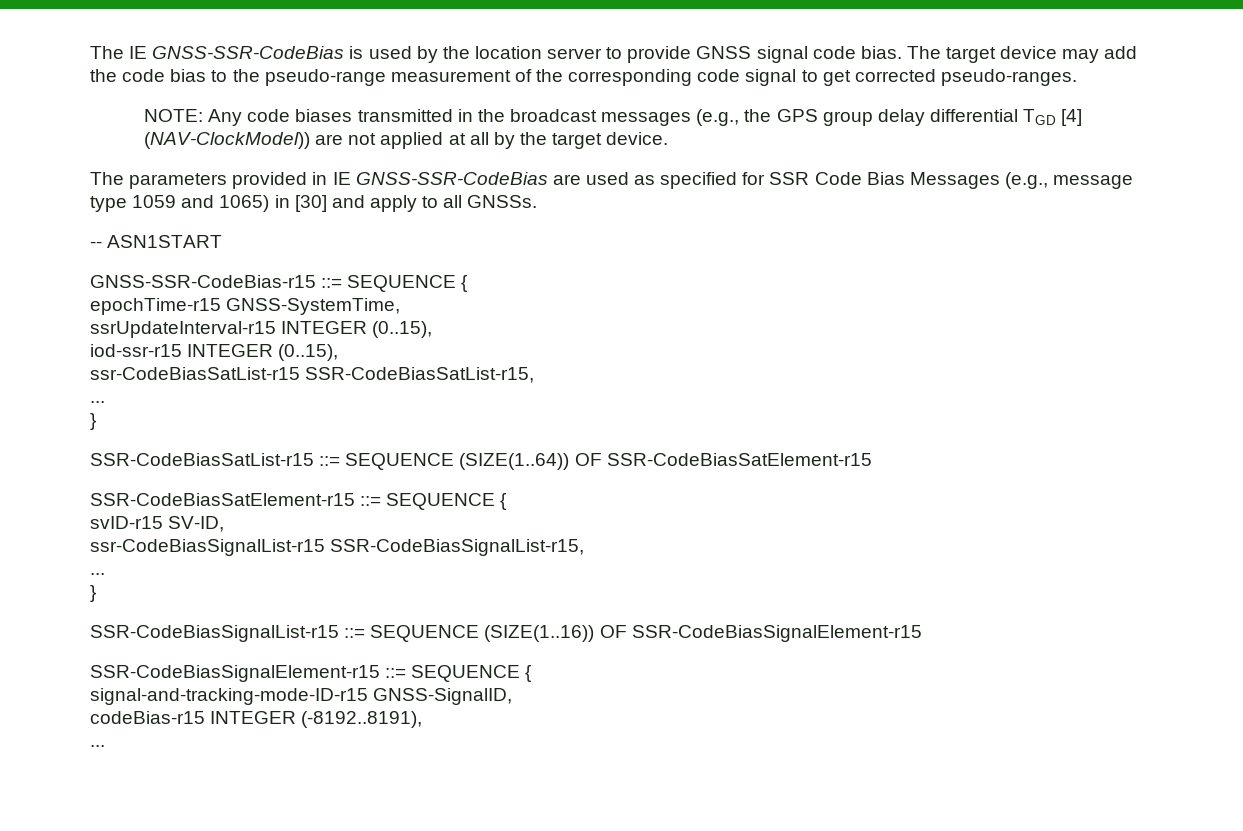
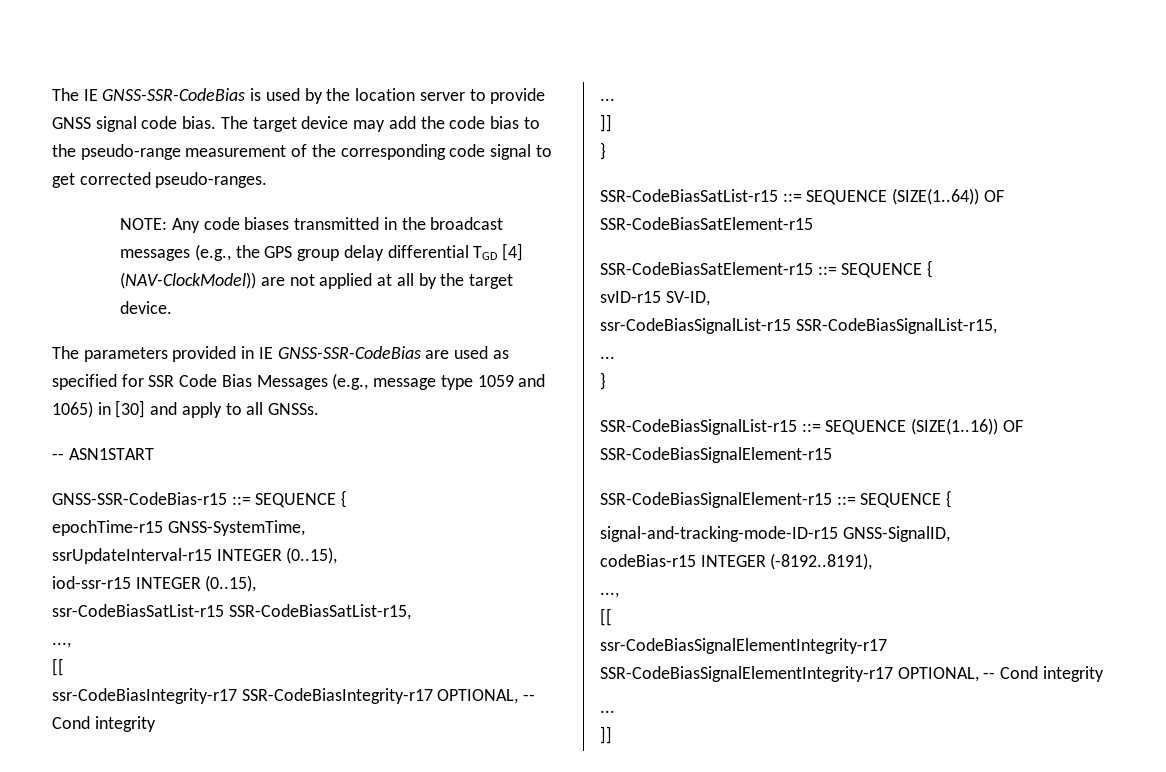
[90,401,105,403] // ... -> [52,642,71,648] [52,658,64,676] [52,688,536,704] [52,716,156,732] [600,98,615,101] [600,114,612,132] // ..., // [[ // ssr-CodeBiasIntegrity-r17 SSR-CodeBiasIntegrity-r17 OPTIONAL, -- Cond integrity // ... // ]]
[90,745,105,747] // ... -> [600,592,619,598] [600,608,612,626] [600,638,887,654] [600,666,1104,682] [600,710,615,713] [600,726,612,744] // ..., // [[ // ssr-CodeBiasSignalElementIntegrity-r17 SSR-CodeBiasSignalElementIntegrity-r17 OPTIONAL, -- Cond integrity // ... // ]]

